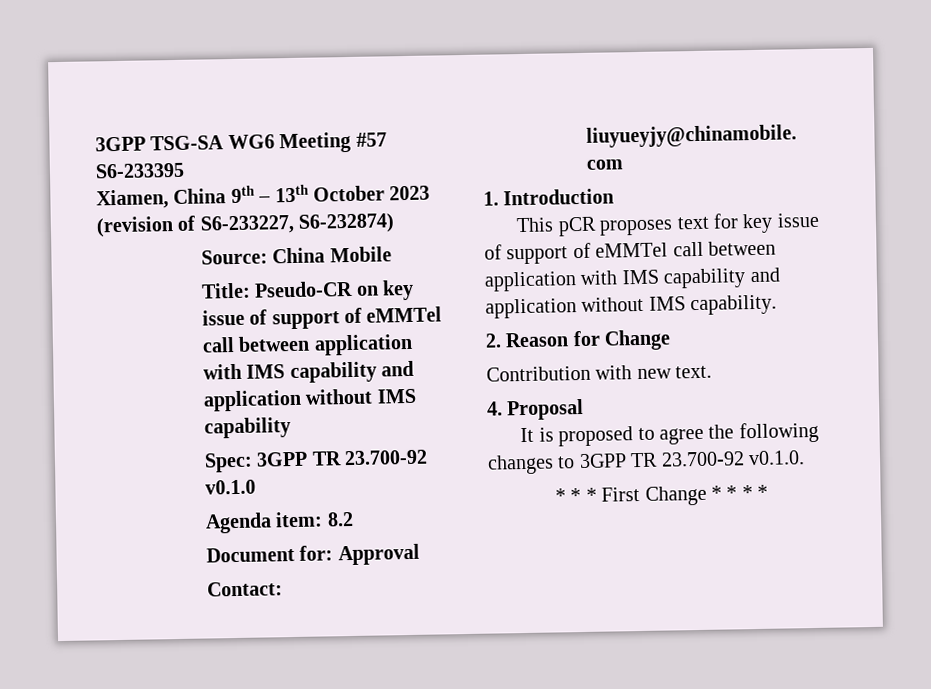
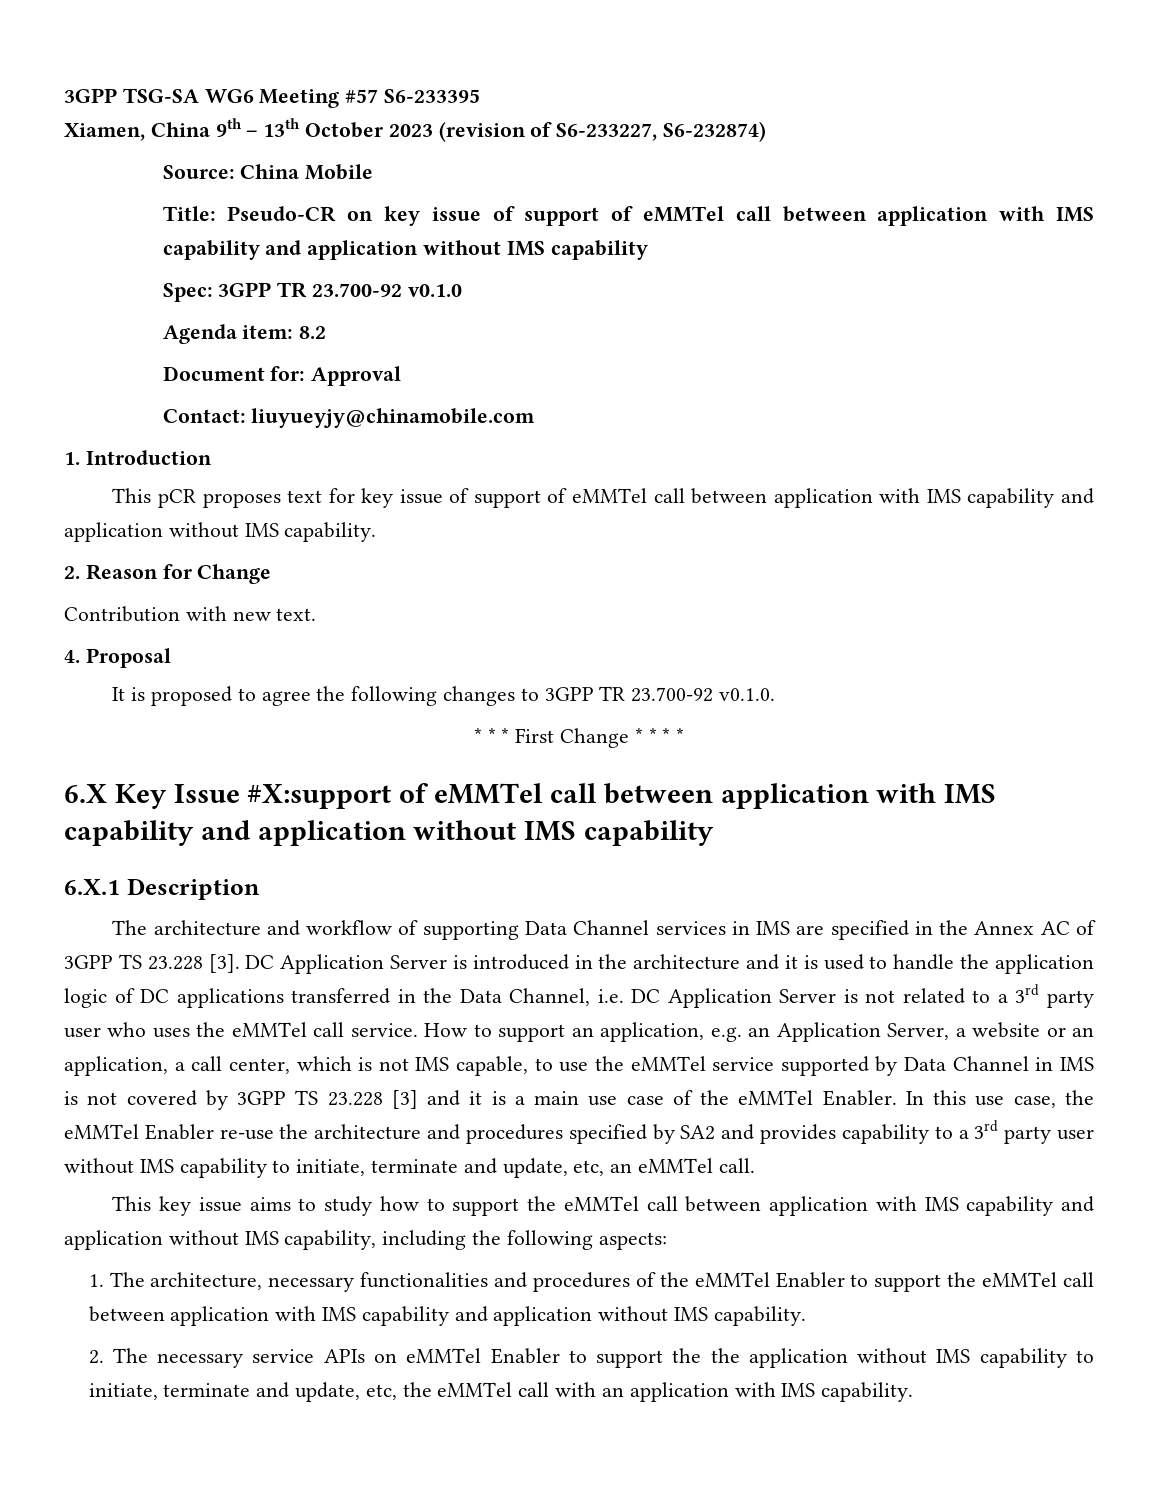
(769, 491) none -> [64,783,997,809] [64,820,715,846] [64,878,260,900] [112,920,1096,940] [64,954,1095,974] [64,984,1094,1008] [64,1022,1095,1042] [64,1056,1095,1076] [64,1090,1094,1110] [64,1120,1095,1144] [64,1158,755,1178] [112,1196,1094,1216] [64,1230,667,1250] [88,1272,1094,1292] [88,1306,806,1326] [88,1348,1094,1368] [88,1382,914,1402] // 6.X Key Issue #X:support of eMMTel call between application with IMS capability and application without IMS capability // 6.X.1 Description // The architecture and workflow of supporting Data Channel services in IMS are specified in the Annex AC of 3GPP TS 23.228 [3]. DC Application Server is introduced in the architecture and it is used to handle the application logic of DC applications transferred in the Data Channel, i.e. DC Application Server is not related to a 3rd party user who uses the eMMTel call service. How to support an application, e.g. an Application Server, a website or an application, a call center, which is not IMS capable, to use the eMMTel service supported by Data Channel in IMS is not covered by 3GPP TS 23.228 [3] and it is a main use case of the eMMTel Enabler. In this use case, the eMMTel Enabler re-use the architecture and procedures specified by SA2 and provides capability to a 3rd party user without IMS capability to initiate, terminate and update, etc, an eMMTel call. // This key issue aims to study how to support the eMMTel call between application with IMS capability and application without IMS capability, including the following aspects: // 1. The architecture, necessary functionalities and procedures of the eMMTel Enabler to support the eMMTel call between application with IMS capability and application without IMS capability. // 2. The necessary service APIs on eMMTel Enabler to support the the application without IMS capability to initiate, terminate and update, etc, the eMMTel call with an application with IMS capability.

